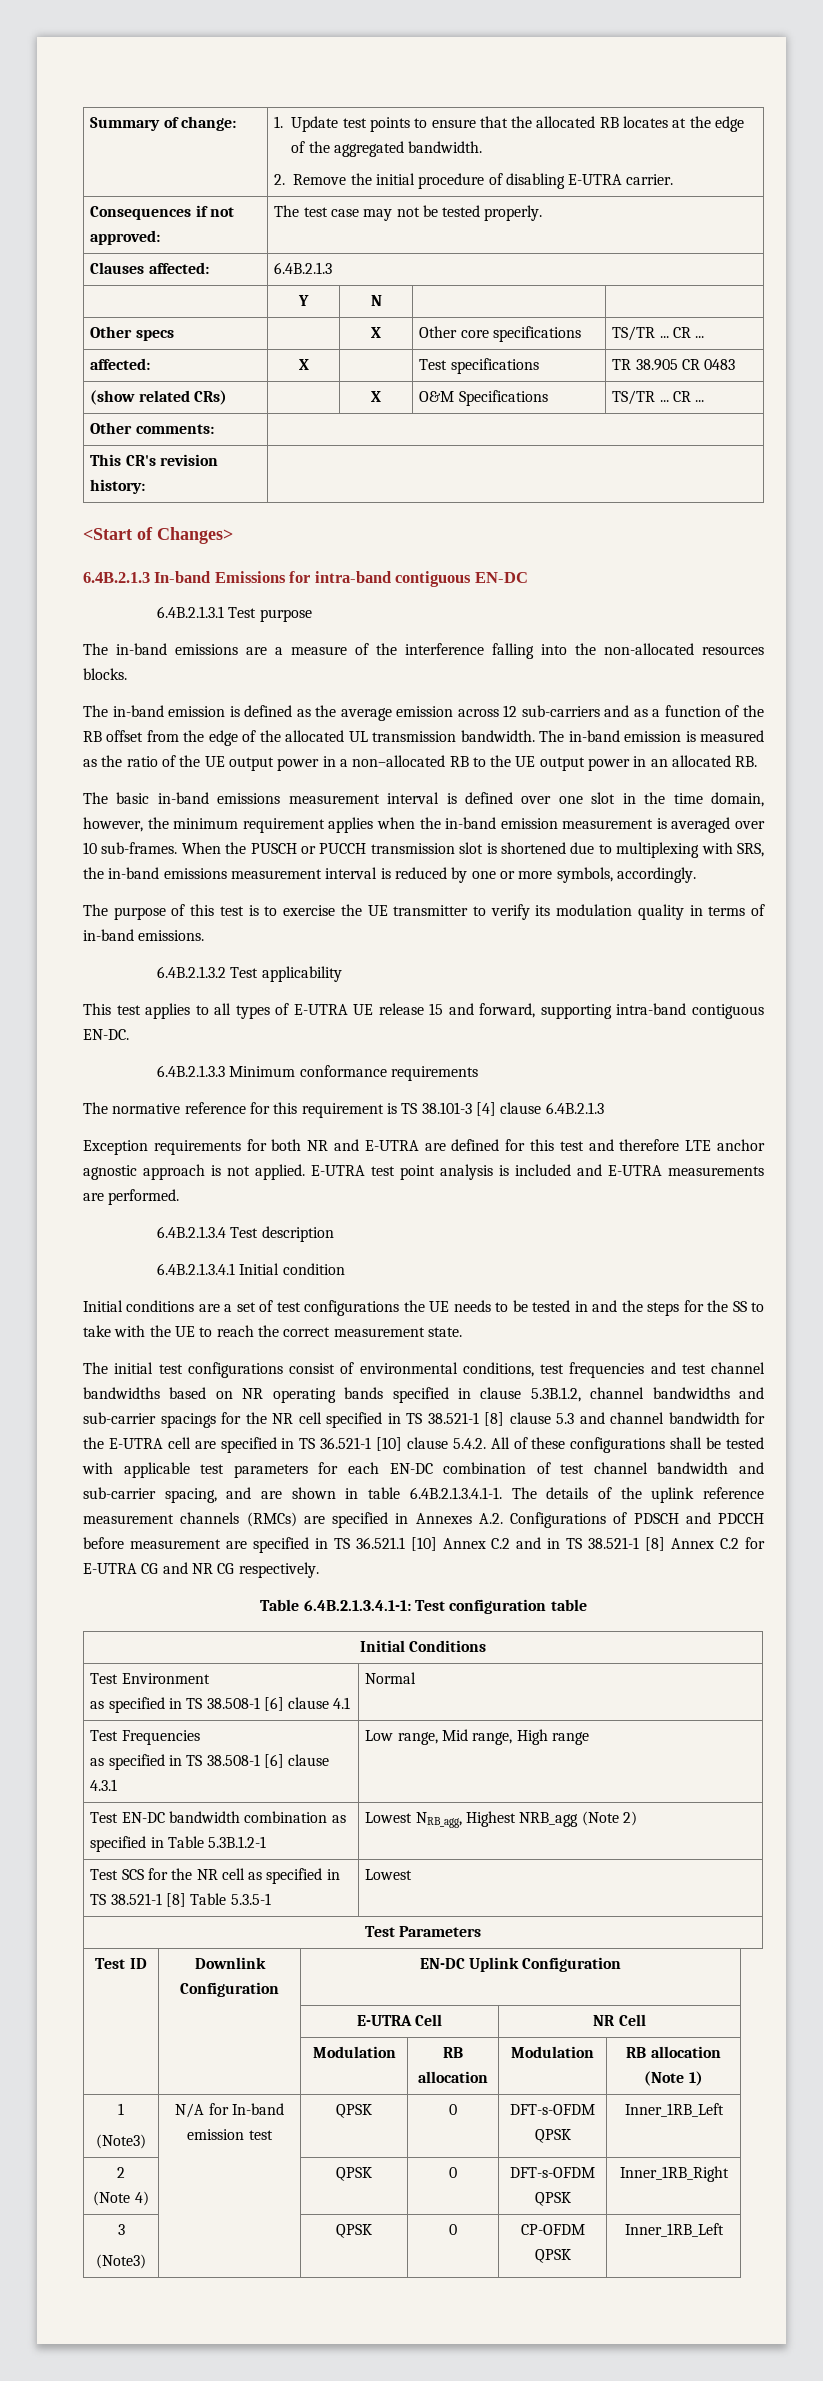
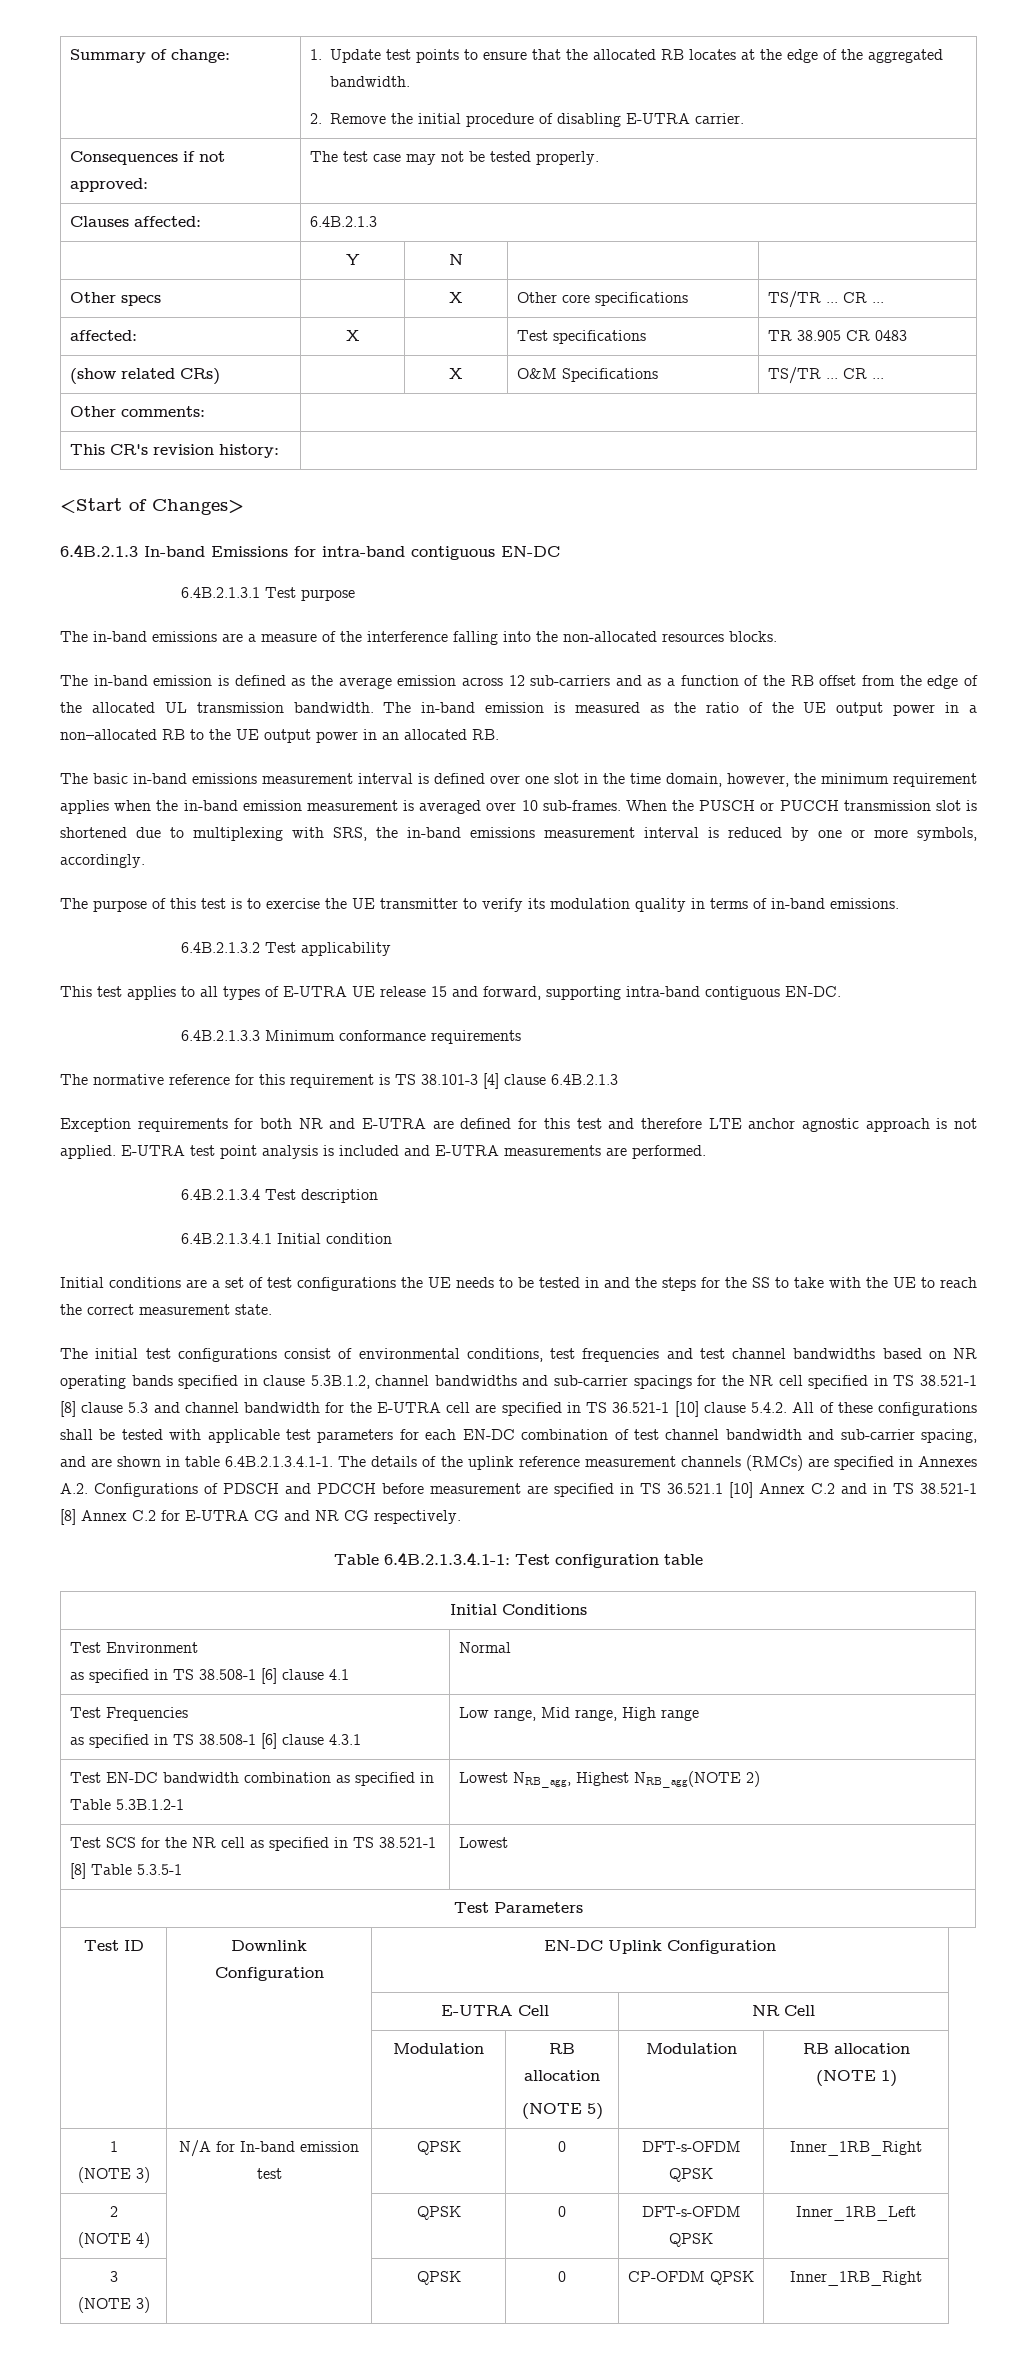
[519,1811,619,1827] NRB_agg (Note -> [633,1771,741,1788] NRB_agg(NOTE
[511,2046,594,2058] [626,2046,721,2058] [644,2071,685,2086] | Modulation | RB allocation (Note -> [521,2103,603,2120] [645,2043,737,2054] [802,2043,910,2054] [815,2070,876,2086] // (NOTE 5) | Modulation | RB allocation (NOTE
[96,2134,146,2149] (Note3) -> [77,2167,150,2183] (NOTE 3)
[624,2103,724,2117] Inner_1RB_Left -> [790,2141,922,2156] Inner_1RB_Right
[93,2191,131,2206] (Note -> [77,2232,131,2248] (NOTE
[619,2166,729,2182] Inner_1RB_Right -> [796,2206,916,2221] Inner_1RB_Left
[96,2254,146,2269] (Note3) -> [77,2297,150,2313] (NOTE 3)
[624,2223,724,2237] Inner_1RB_Left -> [790,2271,922,2286] Inner_1RB_Right

